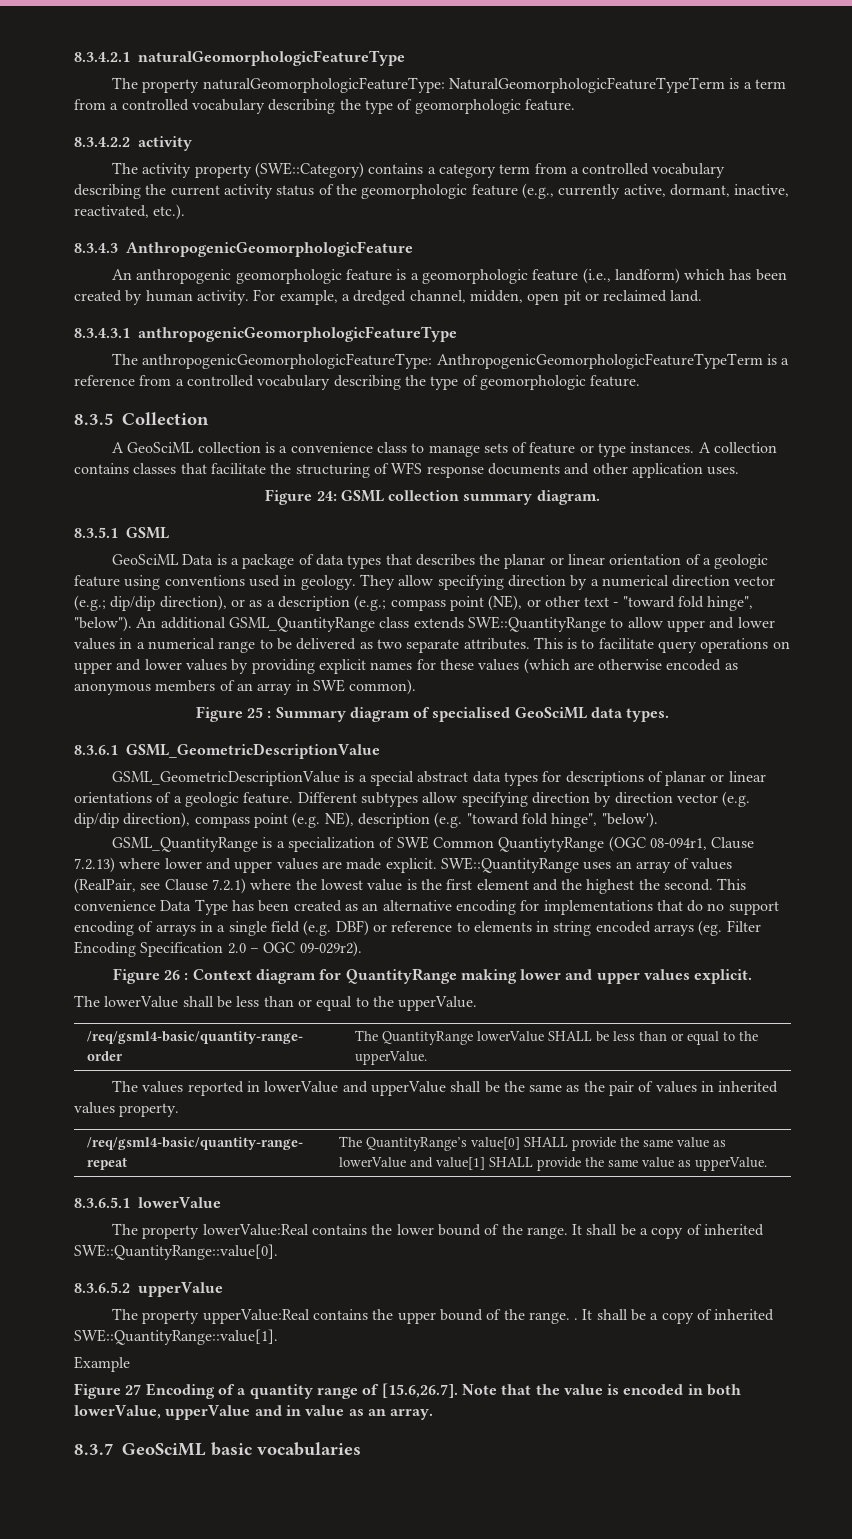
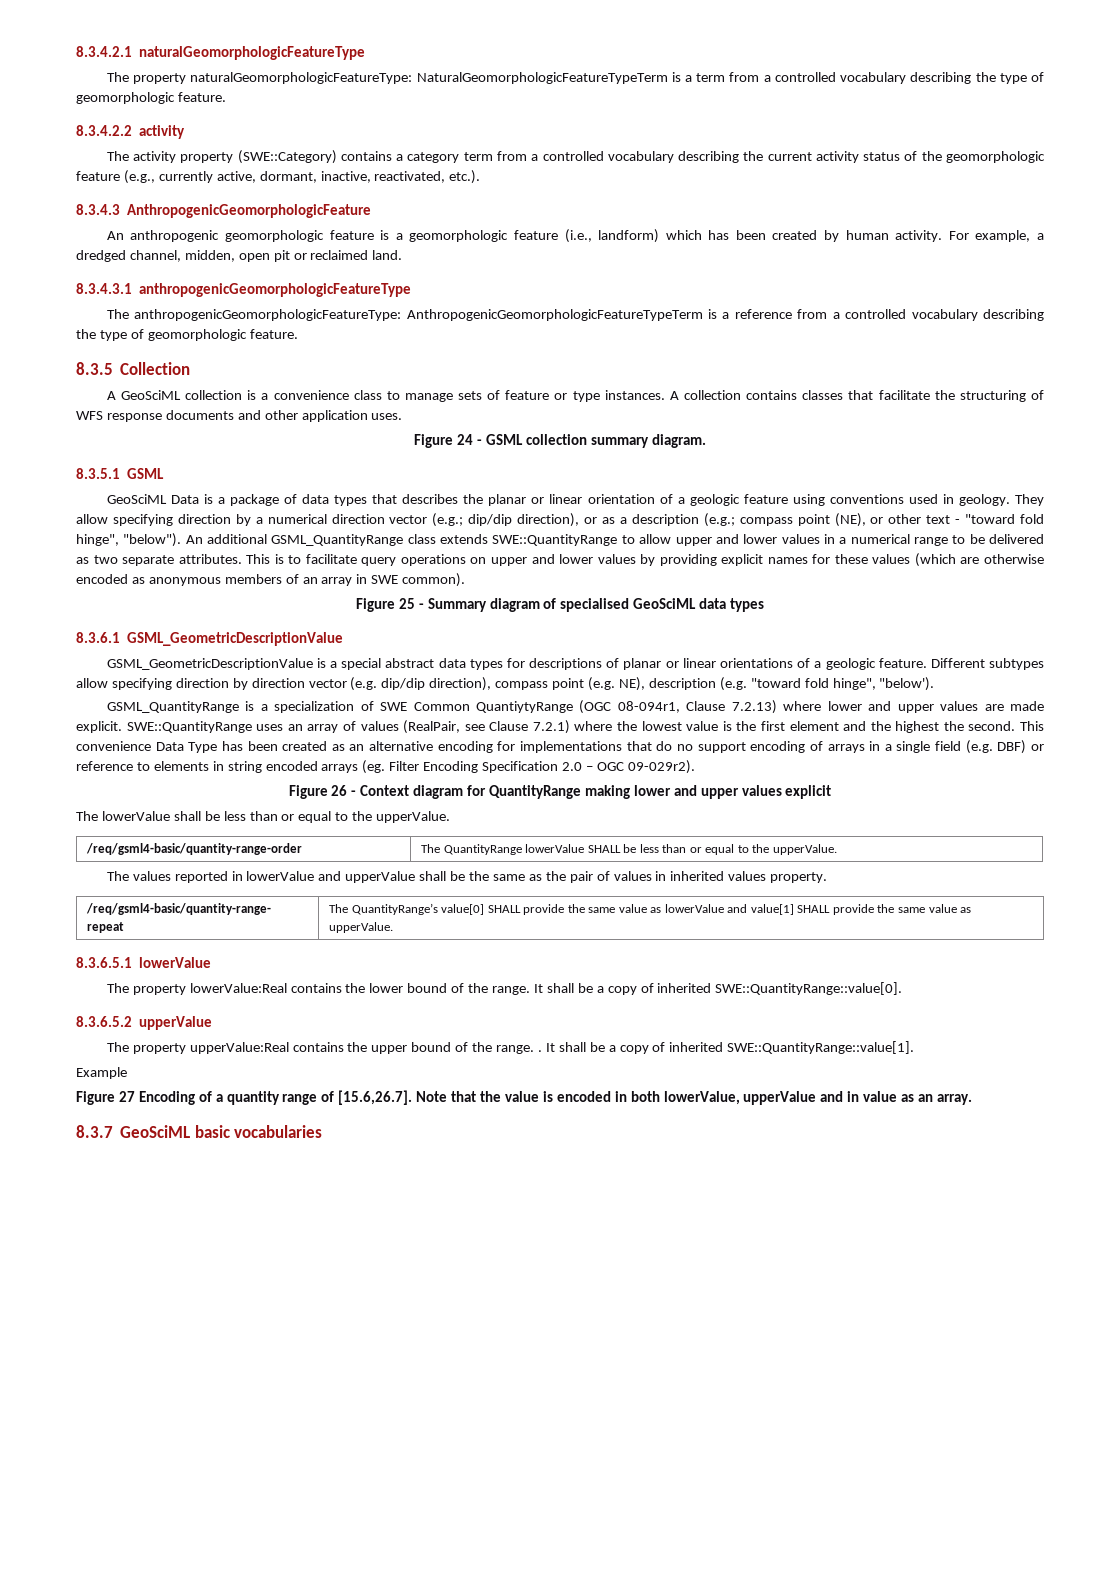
[316,491,337,501] 24: -> [457,434,483,445] 24 -
[267,711,272,718] : -> [418,603,424,609] -
[626,708,670,722] types. -> [730,598,765,612] types
[184,973,189,980] : -> [351,790,357,796] -
[694,969,753,984] explicit. -> [785,785,832,799] explicit

